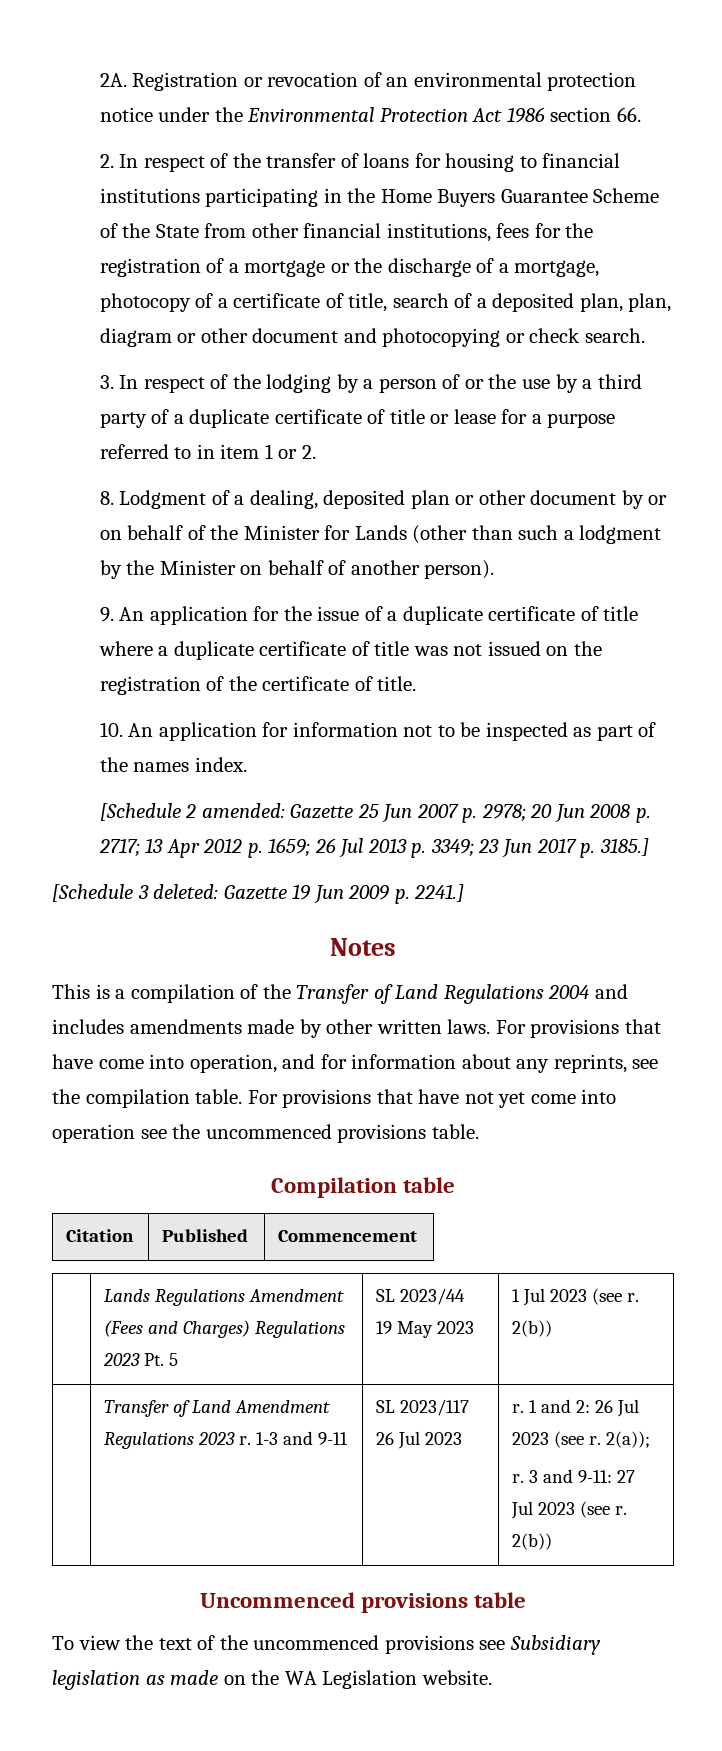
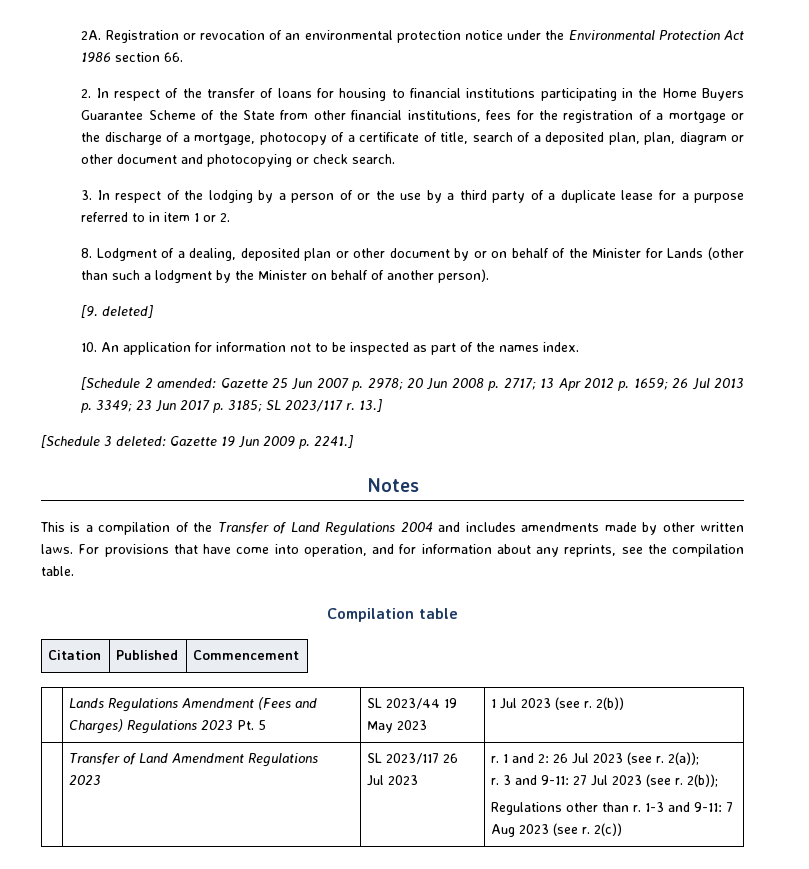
[274,409,450,424] certificate of title or -> (616, 196) none
[99,606,639,625] [98,641,602,660] [99,676,417,695] 9. An application for the issue of a duplicate certificate of title where a duplicate certificate of title was not issued on the registration of the certificate of title. -> [81,305,154,318] [9. deleted]
[599,838,649,856] 3185.] -> [228,399,383,412] 3185; SL 2023/117 r. 13.]
[247,1089,617,1108] [52,1124,479,1143] For provisions that have not yet come into operation see the uncommenced provisions table. -> (74, 571) none
[239,1431,349,1445] r. 1-3 and 9-11 -> (102, 780) none
[512,1533,553,1550] [199,1592,527,1613] [52,1635,601,1655] [52,1670,492,1690] 2(b)) // Uncommenced provisions table // To view the text of the uncommenced provisions see Subsidiary legislation as made on the WA Legislation website. -> [687,774,719,787] [491,802,734,815] [491,823,623,837] 2(b)); // Regulations other than r. 1-3 and 9-11: 7 Aug 2023 (see r. 2(c))

